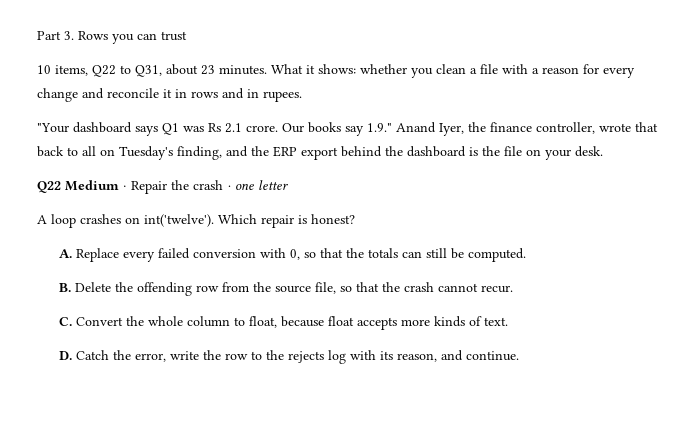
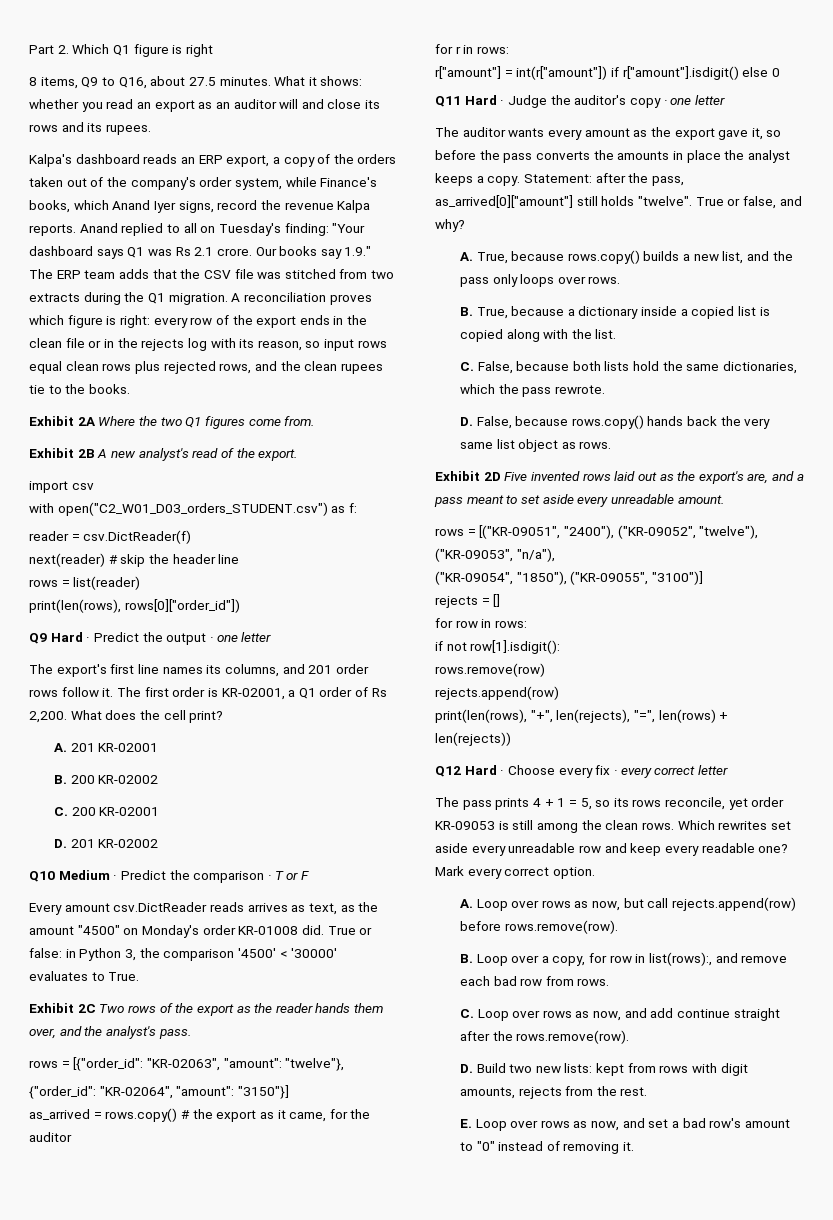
[64,31,187,44] [37,64,215,77] 3. Rows you can trust // 10 items, Q22 to Q31, about 23 -> [57,44,213,57] [29,76,216,89] 2. Which Q1 figure is right // 8 items, Q9 to Q16, about 27.5
[436,64,635,78] [37,88,187,102] clean a file with a reason for every change and reconcile it in -> [106,99,381,112] read an export as an auditor will and close its
[247,89,259,98] in -> [87,123,103,132] its
(302, 96) none -> [29,154,397,167] [29,177,378,190] [29,200,371,213] [29,223,329,236] Kalpa's dashboard reads an ERP export, a copy of the orders taken out of the company's order system, while Finance's books, which Anand Iyer signs, record the revenue Kalpa reports. Anand replied to all on Tuesday's finding:
[396,122,658,136] [37,146,603,160] [37,180,288,194] [37,214,355,228] [58,248,526,262] [58,282,513,296] [58,316,508,330] [58,350,262,362] Anand Iyer, the finance controller, wrote that back to all on Tuesday's finding, and the ERP export behind the dashboard is the file on your desk. // Q22 Medium · Repair the crash · one letter // A loop crashes on int('twelve'). Which repair is honest? // A. Replace every failed conversion with 0, so that the totals can still be computed. // B. Delete the offending row from the source file, so that the crash cannot recur. // C. Convert the whole column to float, because float accepts more kinds of text. // D. Catch the error, write the row to -> [29,269,395,279] [29,292,372,305] [29,315,368,328] [29,338,114,348] The ERP team adds that the CSV file was stitched from two extracts during the Q1 migration. A reconciliation proves which figure is right: every row of the export ends in the clean file or in
[440,350,519,361] and continue. -> [305,339,387,351] [29,361,383,374] [29,384,130,394] [29,416,315,429] [29,448,298,461] [29,481,94,493] [29,502,357,516] [29,530,192,544] [29,553,240,567] [29,576,141,590] [29,599,240,613] [29,632,272,645] [29,664,369,677] [29,687,387,700] [29,710,224,723] [53,743,159,752] [53,775,159,784] [53,807,160,816] [53,839,159,848] [29,870,309,883] [29,902,379,915] [29,925,373,938] [29,948,338,961] [29,971,140,981] [29,1003,384,1016] [29,1026,191,1039] [29,1057,345,1071] [29,1085,289,1099] [29,1108,371,1122] [29,1132,72,1142] [435,44,509,54] [435,66,780,80] [435,95,725,108] [435,127,782,140] [435,150,790,163] [435,173,684,186] [435,195,802,209] [435,219,465,232] [459,250,793,264] [459,274,621,287] [459,306,770,319] [459,329,617,342] [459,361,798,374] [459,384,605,397] [459,415,771,429] [459,439,612,452] [435,471,804,484] [434,494,724,507] [435,525,759,539] [435,548,555,562] [435,571,703,585] [435,594,501,608] [435,618,527,628] [435,640,561,654] [435,663,545,677] [435,686,559,700] [435,709,729,723] [435,732,511,746] [435,765,728,778] [435,797,785,810] [435,820,791,833] [435,843,789,856] [435,866,595,879] [459,897,797,911] [459,920,618,934] [459,952,788,966] [459,976,610,986] [459,1008,780,1021] [459,1030,630,1044] [459,1063,748,1076] [459,1086,648,1099] [459,1118,790,1131] [459,1141,635,1154] so input rows equal clean rows plus rejected rows, and the clean rupees tie to the books. // Exhibit 2A Where the two Q1 figures come from. // Exhibit 2B A new analyst's read of the export. // import csv // with open("C2_W01_D03_orders_STUDENT.csv") as f: // reader = csv.DictReader(f) // next(reader) # skip the header line // rows = list(reader) // print(len(rows), rows[0]["order_id"]) // Q9 Hard · Predict the output · one letter // The export's first line names its columns, and 201 order rows follow it. The first order is KR-02001, a Q1 order of Rs 2,200. What does the cell print? // A. 201 KR-02001 // B. 200 KR-02002 // C. 200 KR-02001 // D. 201 KR-02002 // Q10 Medium · Predict the comparison · T or F // Every amount csv.DictReader reads arrives as text, as the amount "4500" on Monday's order KR-01008 did. True or false: in Python 3, the comparison '4500' < '30000' evaluates to True. // Exhibit 2C Two rows of the export as the reader hands them over, and the analyst's pass. // rows = [{"order_id": "KR-02063", "amount": "twelve"}, // {"order_id": "KR-02064", "amount": "3150"}] // as_arrived = rows.copy() # the export as it came, for the auditor // for r in rows: // r["amount"] = int(r["amount"]) if r["amount"].isdigit() else 0 // Q11 Hard · Judge the auditor's copy · one letter // The auditor wants every amount as the export gave it, so before the pass converts the amounts in place the analyst keeps a copy. Statement: after the pass, as_arrived[0]["amount"] still holds "twelve". True or false, and why? // A. True, because rows.copy() builds a new list, and the pass only loops over rows. // B. True, because a dictionary inside a copied list is copied along with the list. // C. False, because both lists hold the same dictionaries, which the pass rewrote. // D. False, because rows.copy() hands back the very same list object as rows. // Exhibit 2D Five invented rows laid out as the export's are, and a pass meant to set aside every unreadable amount. // rows = [("KR-09051", "2400"), ("KR-09052", "twelve"), ("KR-09053", "n/a"), // ("KR-09054", "1850"), ("KR-09055", "3100")] // rejects = [] // for row in rows: // if not row[1].isdigit(): // rows.remove(row) // rejects.append(row) // print(len(rows), "+", len(rejects), "=", len(rows) + len(rejects)) // Q12 Hard · Choose every fix · every correct letter // The pass prints 4 + 1 = 5, so its rows reconcile, yet order KR-09053 is still among the clean rows. Which rewrites set aside every unreadable row and keep every readable one? Mark every correct option. // A. Loop over rows as now, but call rejects.append(row) before rows.remove(row). // B. Loop over a copy, for row in list(rows):, and remove each bad row from rows. // C. Loop over rows as now, and add continue straight after the rows.remove(row). // D. Build two new lists: kept from rows with digit amounts, rejects from the rest. // E. Loop over rows as now, and set a bad row's amount to "0" instead of removing it.

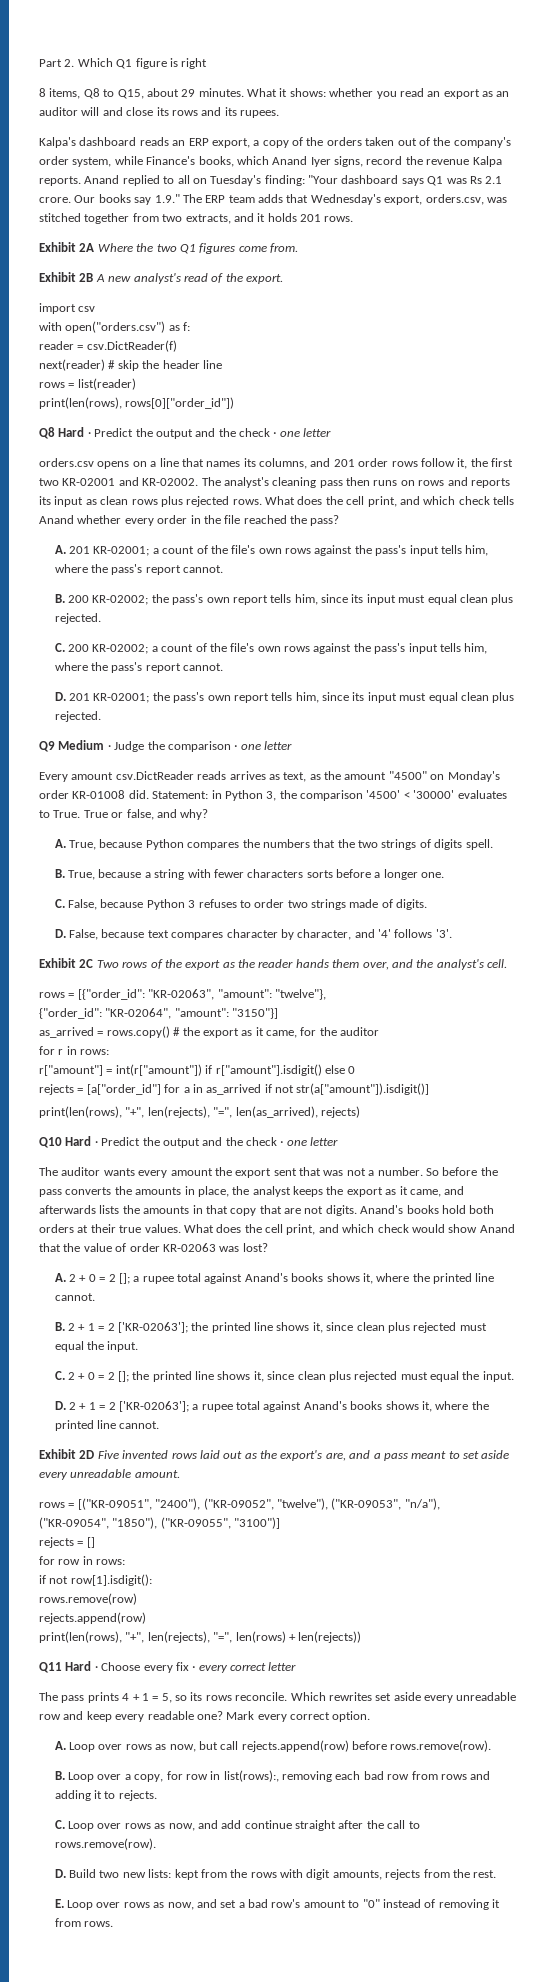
[81,76,216,89] Q9 to Q16, about 27.5 -> [83,88,196,99] Q8 to Q15, about 29
[180,269,254,279] the CSV file -> [310,194,484,205] Wednesday's export, orders.csv,
(336, 274) none -> [84,213,130,224] together
[29,292,372,305] [29,315,368,328] [29,338,387,351] [29,361,383,374] [29,384,130,394] extracts during the Q1 migration. A reconciliation proves which figure is right: every row of the export ends in the clean file or in the rejects log with its reason, so input rows equal clean rows plus rejected rows, and the clean rupees tie to the books. -> [185,213,354,224] extracts, and it holds 201 rows.
[57,502,328,516] open("C2_W01_D03_orders_STUDENT.csv") -> [65,321,166,333] open("orders.csv")
[29,632,272,645] [29,664,159,677] Q9 Hard · Predict the output · one letter // The export's first line -> [39,427,332,439] [39,458,204,469] Q8 Hard · Predict the output and the check · one letter // orders.csv opens on a line that
[102,687,387,700] [29,710,224,723] [53,743,159,752] [53,775,159,784] [53,807,160,816] [53,839,159,848] [29,871,55,882] it. The first order is KR-02001, a Q1 order of Rs 2,200. What does the cell print? // A. 201 KR-02001 // B. 200 KR-02002 // C. 200 KR-02001 // D. 201 KR-02002 // Q10 -> [457,458,513,469] [39,477,510,488] [39,496,514,507] [39,515,340,526] [54,545,489,556] [54,564,224,575] [54,594,514,605] [54,613,101,624] [54,643,488,654] [54,662,224,673] [54,692,515,703] [54,711,101,722] [39,741,55,752] it, the first two KR-02001 and KR-02002. The analyst's cleaning pass then runs on rows and reports its input as clean rows plus rejected rows. What does the cell print, and which check tells Anand whether every order in the file reached the pass? // A. 201 KR-02001; a count of the file's own rows against the pass's input tells him, where the pass's report cannot. // B. 200 KR-02002; the pass's own report tells him, since its input must equal clean plus rejected. // C. 200 KR-02002; a count of the file's own rows against the pass's input tells him, where the pass's report cannot. // D. 201 KR-02001; the pass's own report tells him, since its input must equal clean plus rejected. // Q9
[120,870,166,880] Predict -> [114,741,145,752] Judge
[274,871,309,880] T or F -> [240,741,292,750] one letter
[327,926,373,935] [29,948,62,958] True or false: -> [152,791,209,799] Statement:
(140, 976) none -> [83,809,209,820] [54,839,493,850] [54,869,445,880] [54,899,428,910] [54,929,452,940] True or false, and why? // A. True, because Python compares the numbers that the two strings of digits spell. // B. True, because a string with fewer characters sorts before a longer one. // C. False, because Python 3 refuses to order two strings made of digits. // D. False, because text compares character by character, and '4' follows '3'.
[158,1029,191,1039] pass. -> [487,959,507,968] cell.
[435,95,661,108] Q11 Hard · Judge the auditor's copy -> [39,1083,430,1095] [39,1106,360,1118] [39,1136,277,1148] rejects = [a["order_id"] for a in as_arrived if not str(a["amount"]).isdigit()] // print(len(rows), "+", len(rejects), "=", len(as_arrived), rejects) // Q10 Hard · Predict the output and the check
[633,127,782,140] as the export gave it, so -> [214,1167,439,1178] the export sent that was not a number. So
[686,150,721,163] place -> [197,1186,229,1197] place,
[476,173,684,186] [435,195,802,209] [435,219,465,232] [459,250,793,264] [459,274,621,287] [459,306,770,319] [459,329,617,342] [459,361,798,374] [459,384,605,397] [459,415,771,429] [459,439,612,452] a copy. Statement: after the pass, as_arrived[0]["amount"] still holds "twelve". True or false, and why? // A. True, because rows.copy() builds a new list, and the pass only loops over rows. // B. True, because a dictionary inside a copied list is copied along with the list. // C. False, because both lists hold the same dictionaries, which the pass rewrote. // D. False, because rows.copy() hands back the very same list object as rows. -> [326,1186,465,1197] [39,1205,495,1216] [39,1224,515,1235] [39,1243,268,1252] [54,1273,495,1284] [54,1293,95,1301] [54,1322,487,1333] [54,1341,139,1352] [54,1371,514,1382] [54,1401,489,1412] [54,1420,160,1431] the export as it came, and afterwards lists the amounts in that copy that are not digits. Anand's books hold both orders at their true values. What does the cell print, and which check would show Anand that the value of order KR-02063 was lost? // A. 2 + 0 = 2 []; a rupee total against Anand's books shows it, where the printed line cannot. // B. 2 + 1 = 2 ['KR-02063']; the printed line shows it, since clean plus rejected must equal the input. // C. 2 + 0 = 2 []; the printed line shows it, since clean plus rejected must equal the input. // D. 2 + 1 = 2 ['KR-02063']; a rupee total against Anand's books shows it, where the printed line cannot.
[435,766,461,777] Q12 -> [39,1662,62,1673] Q11
[665,797,785,810] [435,820,674,833] reconcile, yet order KR-09053 is still among the clean rows. -> [235,1692,288,1701] reconcile.
[715,953,788,963] and remove -> [282,1771,333,1782] removing
[577,978,610,986] rows. -> [440,1771,491,1780] [54,1790,157,1801] rows and adding it to rejects.
(513, 1036) none -> [387,1820,420,1829] call to
(656, 1068) none -> [230,1869,248,1878] the
[623,1142,635,1151] it. -> [492,1899,501,1908] [54,1918,114,1927] it from rows.

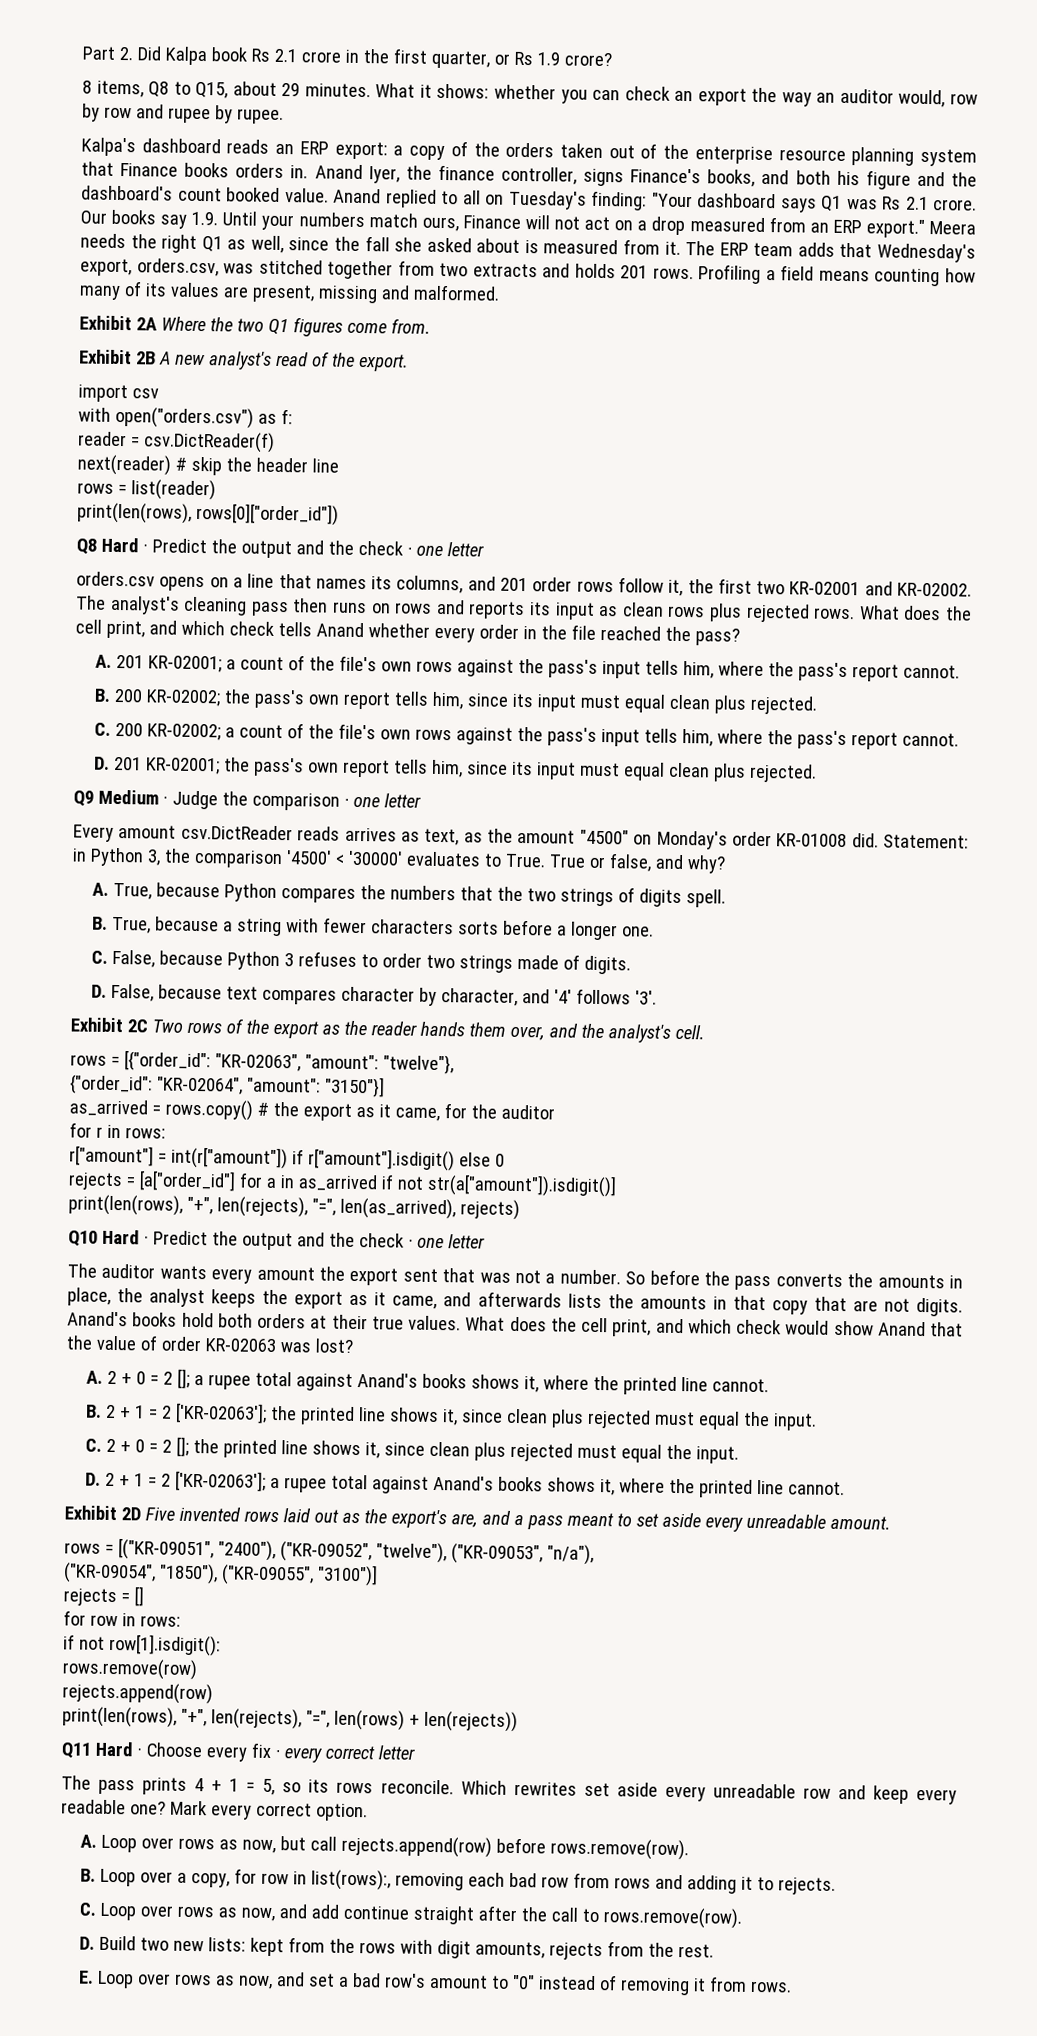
[77,58,208,69] Which Q1 figure is right -> [136,46,612,69] Did Kalpa book Rs 2.1 crore in the first quarter, or Rs 1.9 crore?
[399,88,510,99] [39,107,279,118] read an export as an auditor will and close its rows and its rupees. -> [592,86,978,108] [82,103,284,125] can check an export the way an auditor would, row by row and rupee by rupee.
[211,138,250,148] export, -> [334,141,388,160] export:
[453,137,511,148] [39,156,502,167] [39,176,81,186] company's order system, while Finance's books, which Anand Iyer signs, record the revenue Kalpa reports. -> [694,146,977,167] [81,161,977,190] [81,185,329,203] enterprise resource planning system that Finance books orders in. Anand Iyer, the finance controller, signs Finance's books, and both his figure and the dashboard's count booked value.
[154,194,180,203] 1.9." -> [191,211,976,238] [80,233,681,255] 1.9. Until your numbers match ours, Finance will not act on a drop measured from an ERP export." Meera needs the right Q1 as well, since the fall she asked about is measured from it.
[185,213,266,224] extracts, and it -> [472,263,571,278] extracts and
(354, 219) none -> [698,264,976,287] [79,281,500,304] Profiling a field means counting how many of its values are present, missing and malformed.

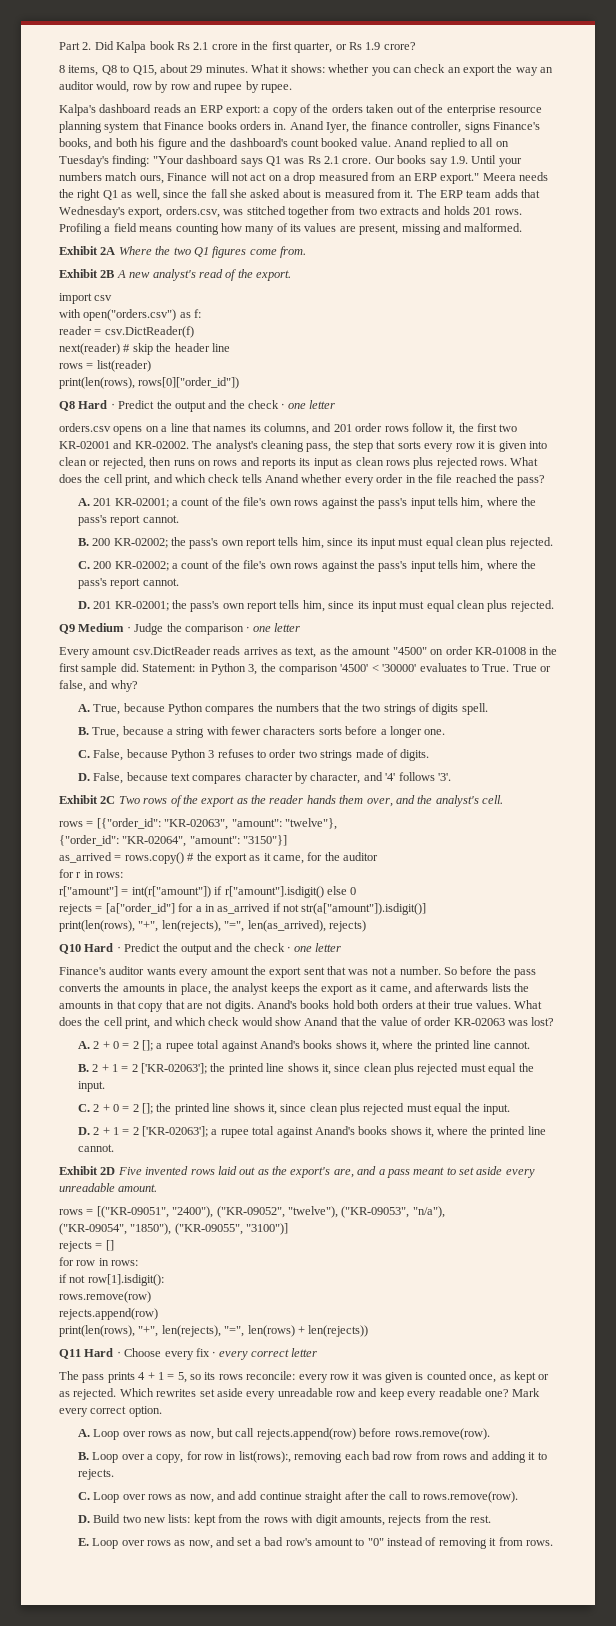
[250,601,289,617] pass -> [306,440,547,452] [59,457,146,469] pass, the step that sorts every row it is given into clean or rejected,
[656,830,728,850] Monday's -> (444, 652) none
(848, 840) none -> [529,646,557,655] [59,663,118,675] in the first sample
[67,1263,97,1278] The -> [59,967,106,975] Finance's
[380,1779,454,1795] reconcile. -> [246,1371,550,1383] [59,1388,117,1400] reconcile: every row it was given is counted once, as kept or as rejected.

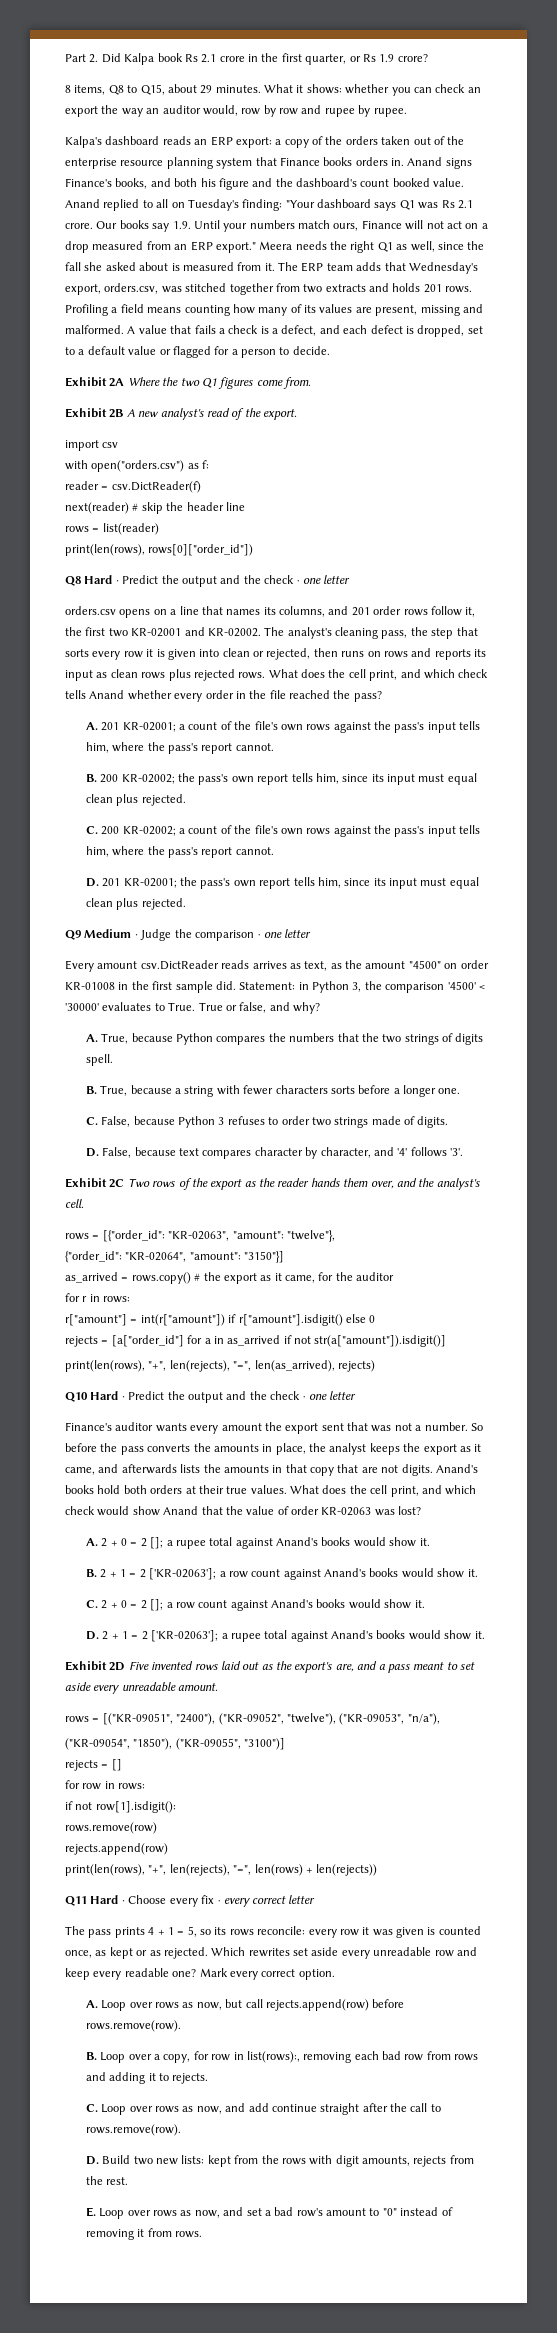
[326,121,462,133] Iyer, the finance controller, -> (443, 161) none
(523, 227) none -> [127,325,483,337] [65,346,330,358] A value that fails a check is a defect, and each defect is dropped, set to a default value or flagged for a person to decide.
[335,1040,530,1052] shows it, where the printed line cannot. -> [353,1537,430,1547] would show it.
[210,1063,534,1075] [77,1081,105,1092] the printed line shows it, since clean plus rejected must equal the input. -> [219,1568,478,1580] a row count against Anand's books would show it.
[156,1103,510,1115] the printed line shows it, since clean plus rejected must equal the input. -> [166,1599,425,1611] a row count against Anand's books would show it.
[390,1126,546,1138] [77,1144,114,1152] shows it, where the printed line cannot. -> [408,1630,485,1640] would show it.

